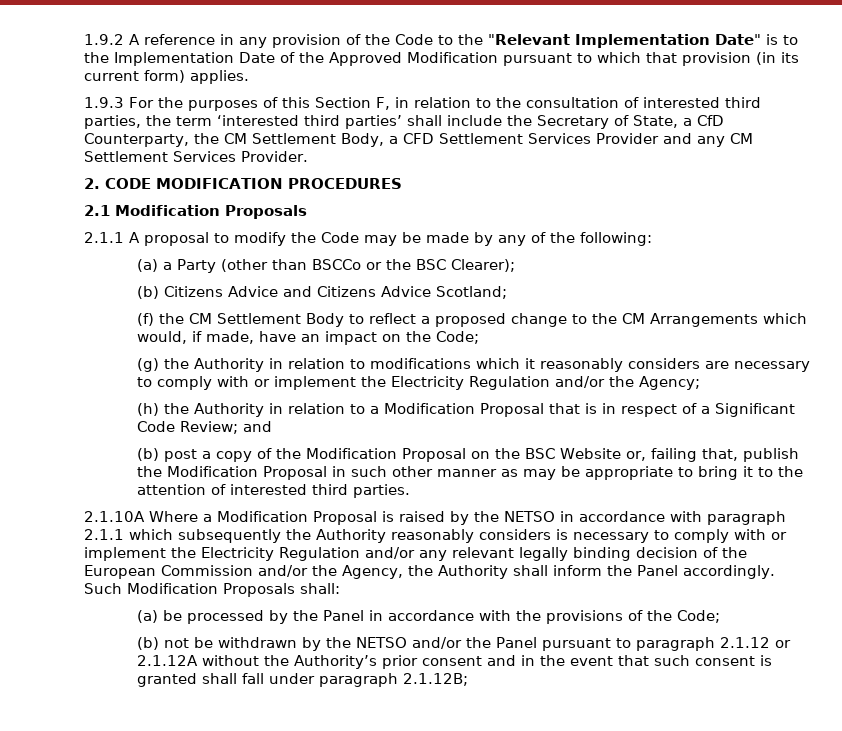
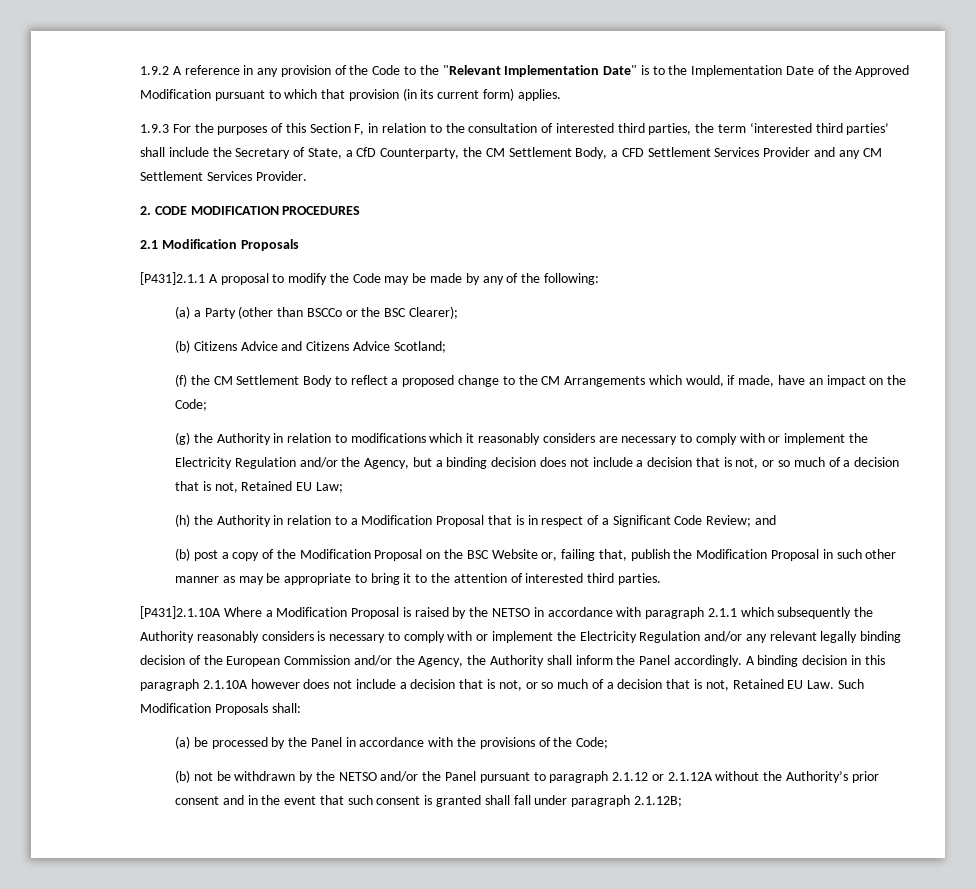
[83,232,124,243] 2.1.1 -> [139,272,205,285] [P431]2.1.1
[638,376,700,390] Agency; -> [364,457,900,469] [174,481,343,493] Agency, but a binding decision does not include a decision that is not, or so much of a decision that is not, Retained EU Law;
[83,511,145,522] 2.1.10A -> [139,606,221,619] [P431]2.1.10A
(775, 572) none -> [745,655,885,667] [139,679,835,691] A binding decision in this paragraph 2.1.10A however does not include a decision that is not, or so much of a decision that is not, Retained EU Law.

